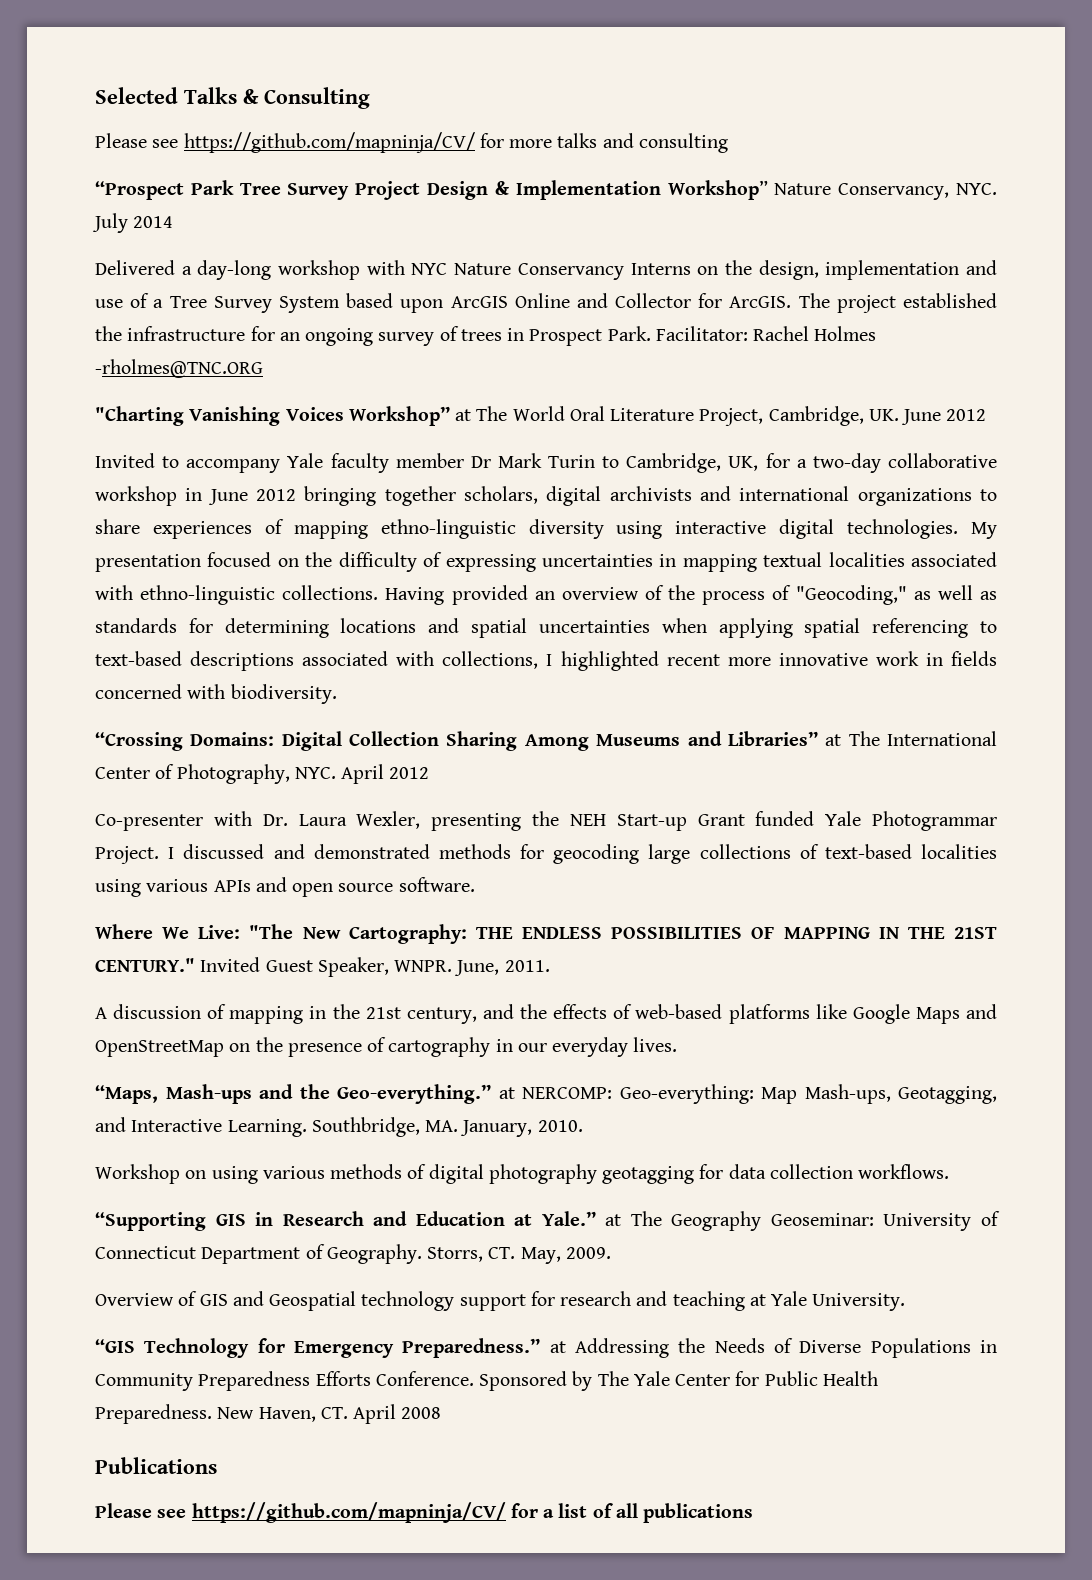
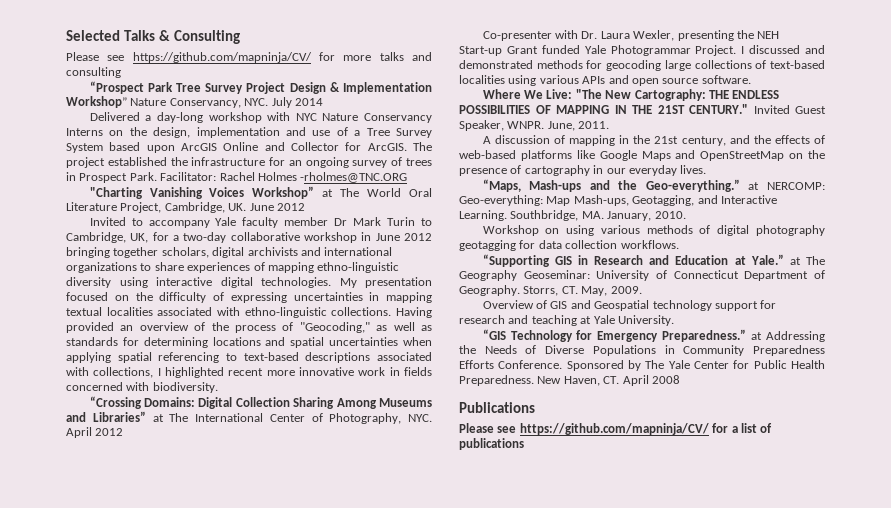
[615,1503,638,1518] all -> (773, 428) none

